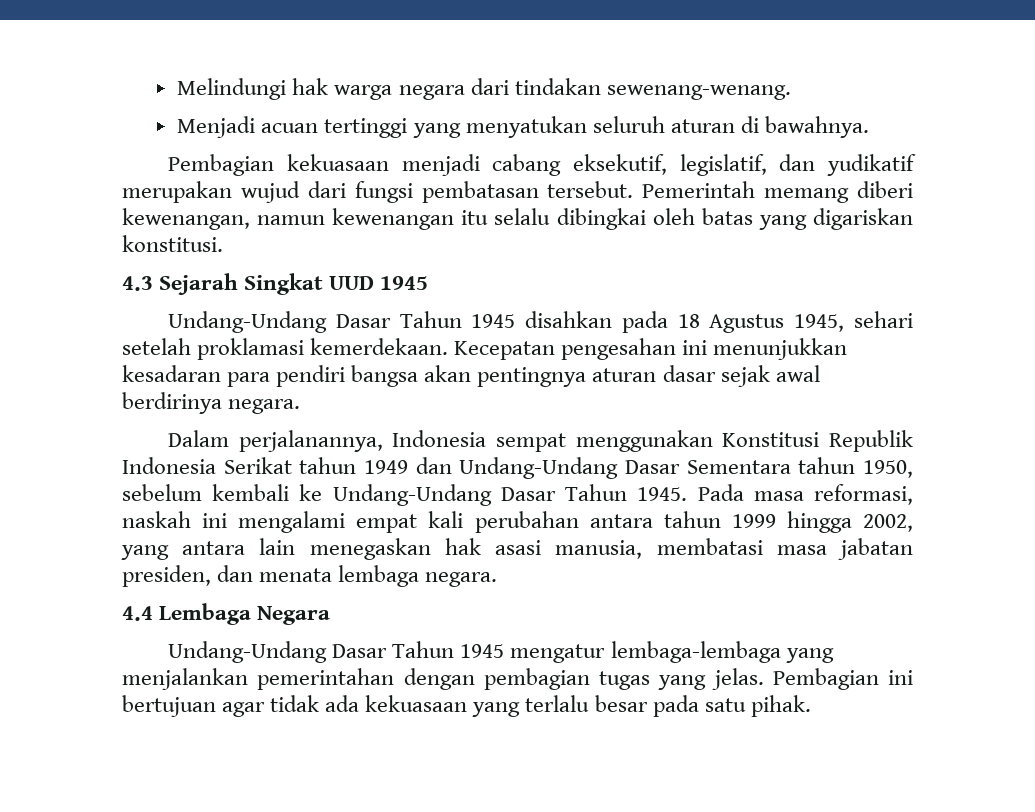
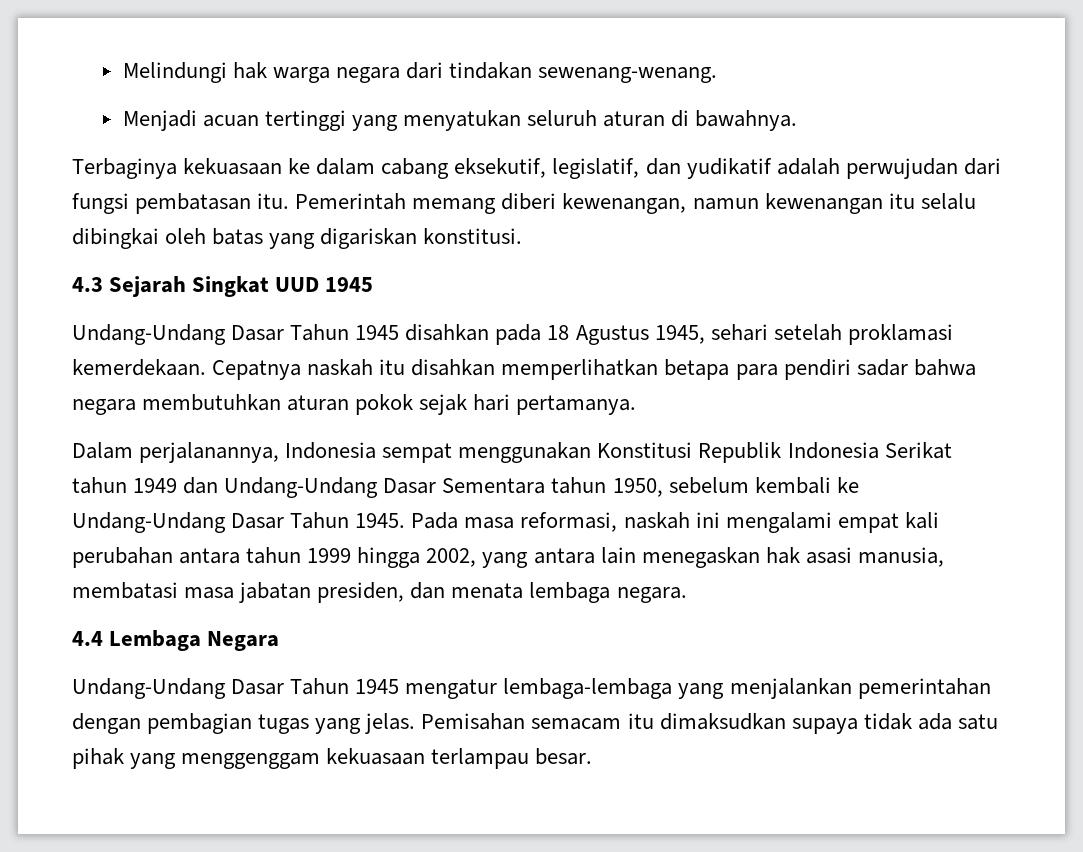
[168,154,480,176] Pembagian kekuasaan menjadi -> [72,158,376,179] Terbaginya kekuasaan ke dalam
[122,181,300,203] merupakan wujud -> [776,158,958,179] adalah perwujudan
[547,181,634,198] tersebut. -> [257,193,290,209] itu.
[454,338,848,360] [122,365,820,387] [122,392,301,414] Kecepatan pengesahan ini menunjukkan kesadaran para pendiri bangsa akan pentingnya aturan dasar sejak awal berdirinya negara. -> [212,359,976,380] [72,394,637,415] Cepatnya naskah itu disahkan memperlihatkan betapa para pendiri sadar bahwa negara membutuhkan aturan pokok sejak hari pertamanya.
[772,668,913,690] [122,695,811,717] Pembagian ini bertujuan agar tidak ada kekuasaan yang terlalu besar pada satu pihak. -> [421,713,998,734] [72,748,593,769] Pemisahan semacam itu dimaksudkan supaya tidak ada satu pihak yang menggenggam kekuasaan terlampau besar.

